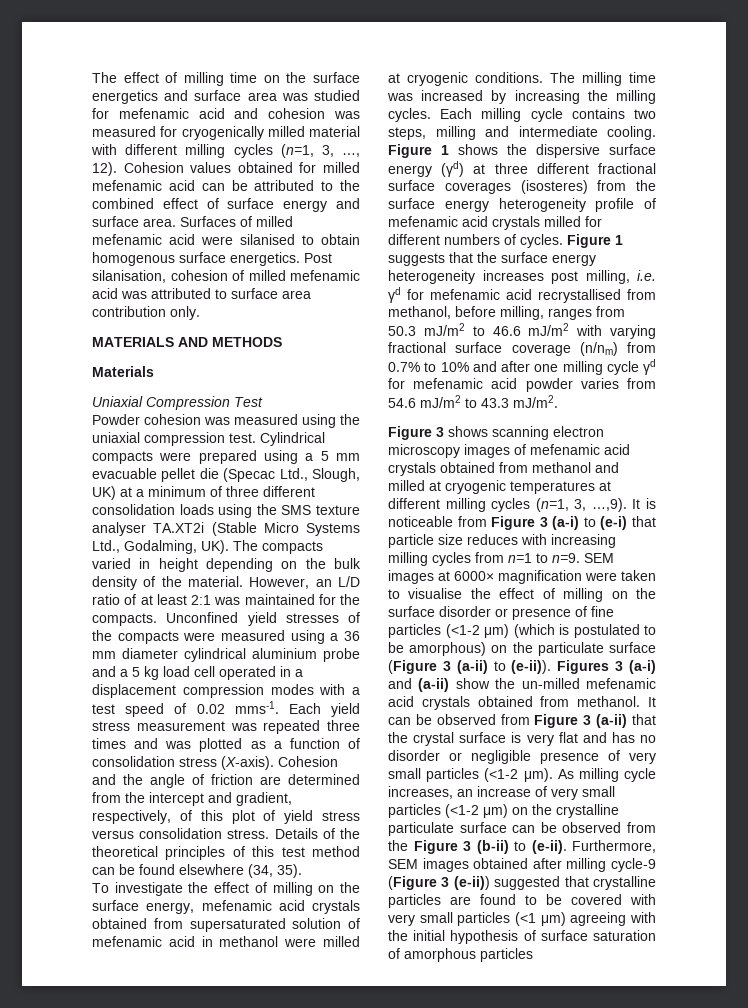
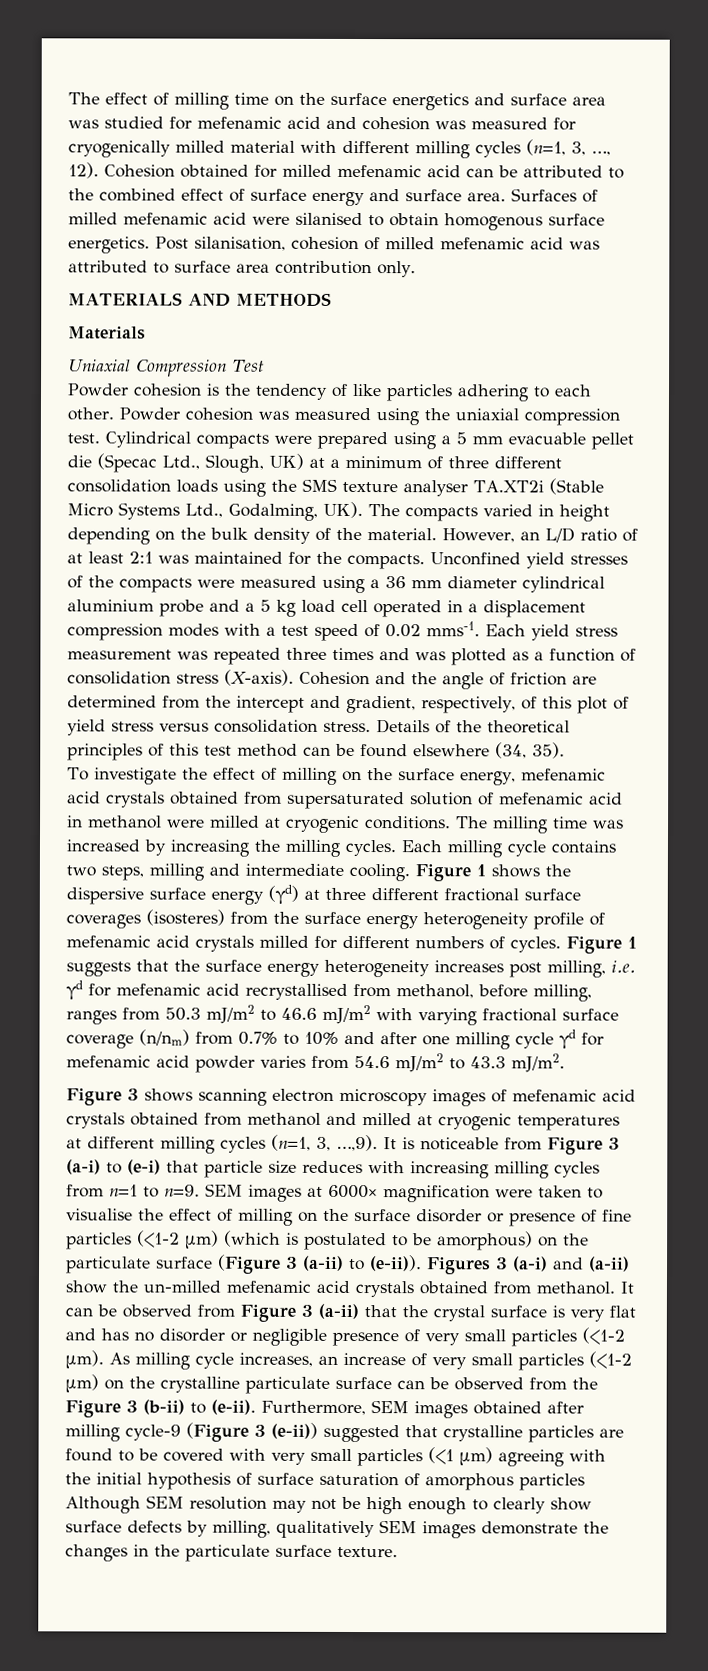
[190,162,232,173] values -> (175, 171) none
(201, 419) none -> [206,383,592,402] [67,407,253,421] is the tendency of like particles adhering to each other. Powder cohesion
(533, 955) none -> [65,1495,592,1515] [65,1520,609,1539] [65,1544,398,1562] Although SEM resolution may not be high enough to clearly show surface defects by milling, qualitatively SEM images demonstrate the changes in the particulate surface texture.

